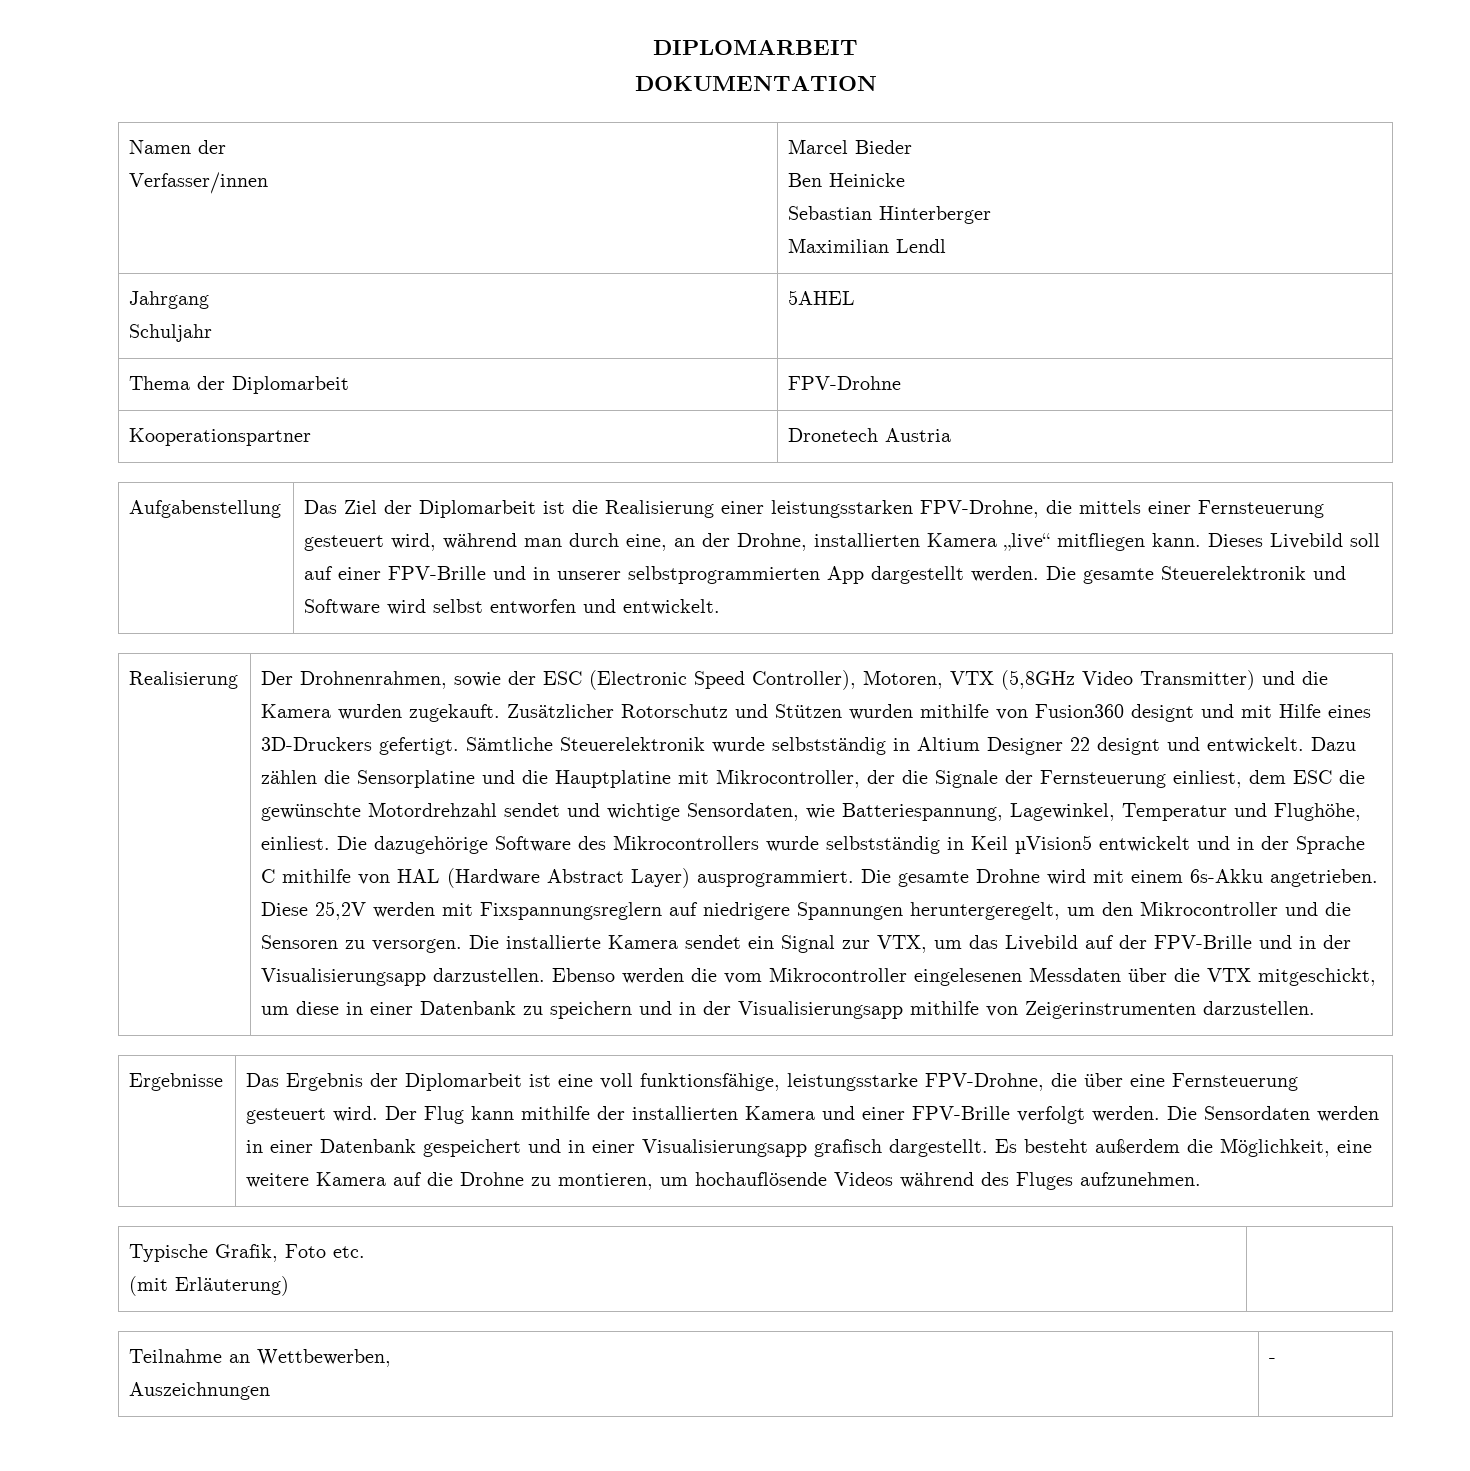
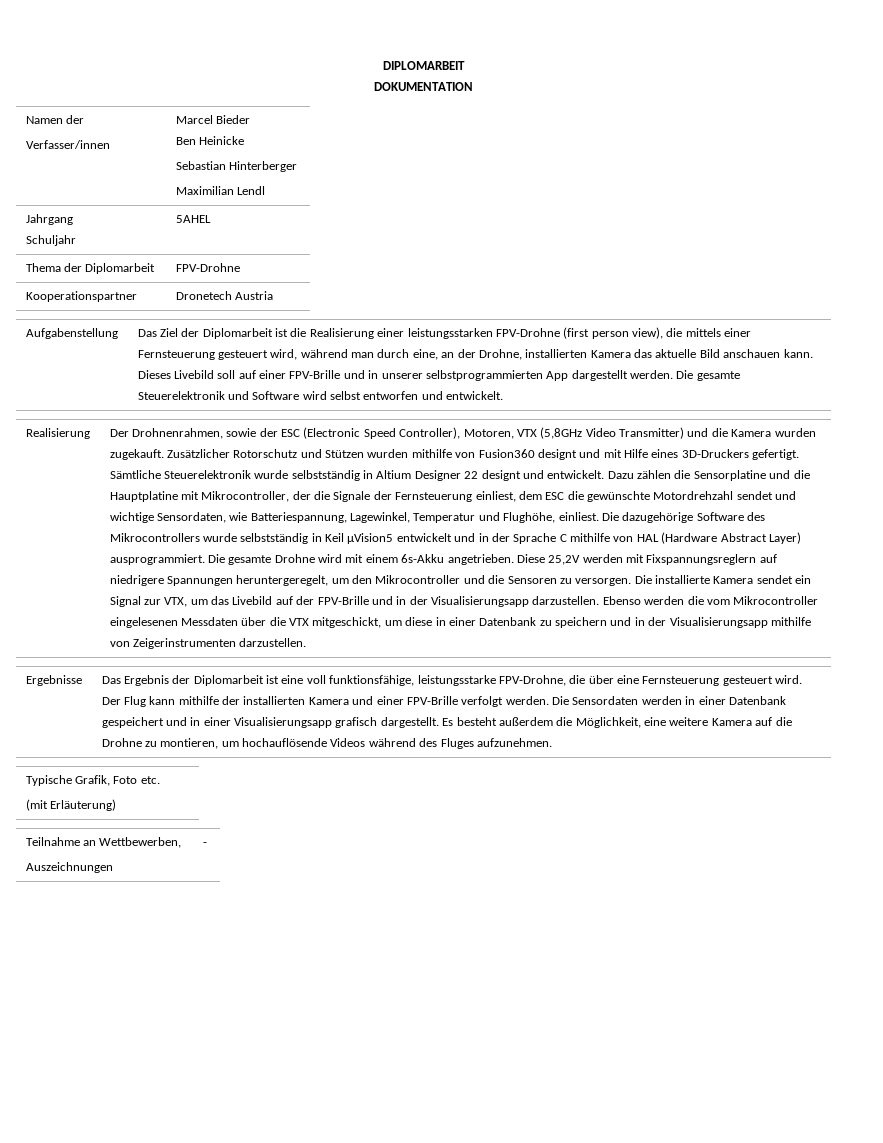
[920,500,1040,518] FPV-Drohne, -> [495,327,664,339] FPV-Drohne (first person view),
[1004,533,1146,551] „live“ mitfliegen -> [634,349,781,358] das aktuelle Bild anschauen

